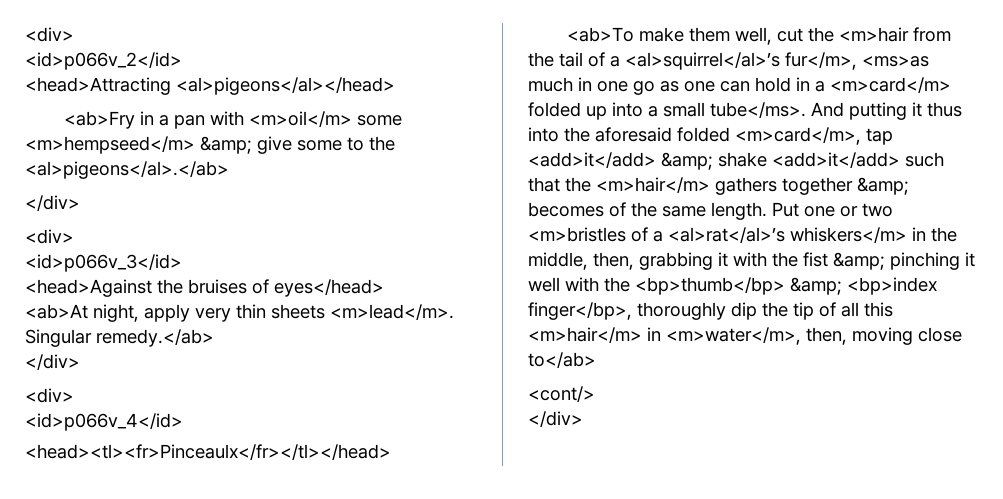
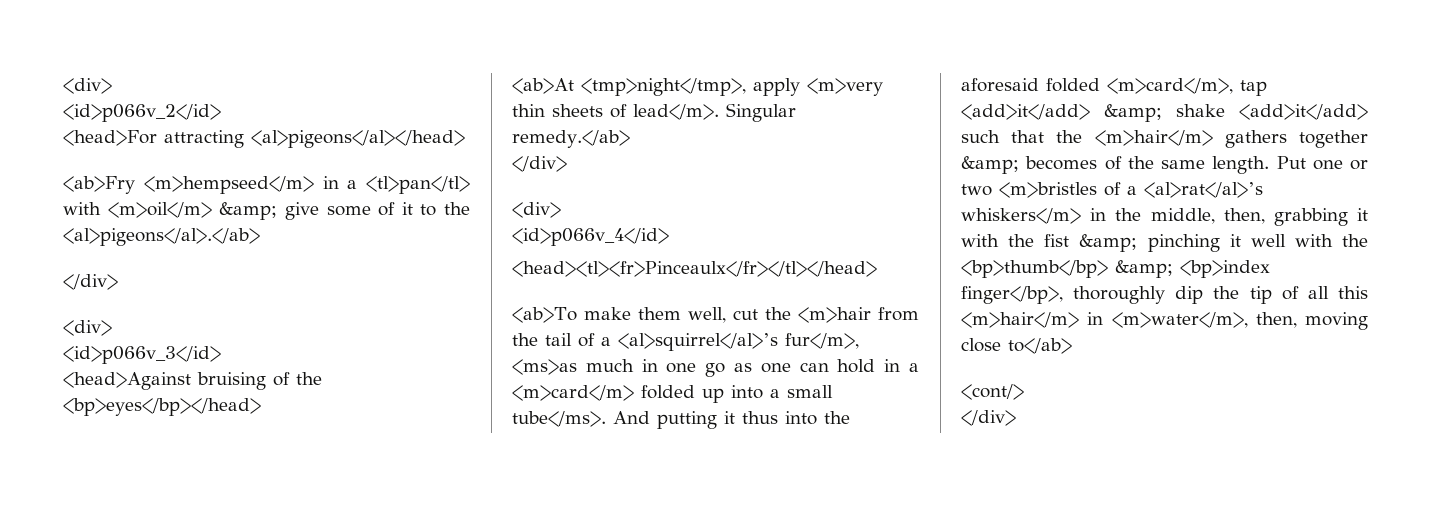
[25,77,171,95] <head>Attracting -> [63,130,244,148] <head>For attracting
[139,111,205,129] in a pan -> [143,176,470,194] <m>hempseed</m> in a <tl>pan</tl>
[356,115,402,126] [25,136,195,154] some <m>hempseed</m> -> (212, 210) none
(342, 145) none -> [378,202,413,216] of it
[157,279,384,297] [25,304,454,322] the bruises of eyes</head> // <ab>At night, apply very thin sheets <m>lead</m>. -> [197,372,322,390] [63,398,261,416] [512,78,883,96] [512,104,719,120] bruising of the <bp>eyes</bp></head> // <ab>At <tmp>night</tmp>, apply <m>very thin sheets of lead</m>.

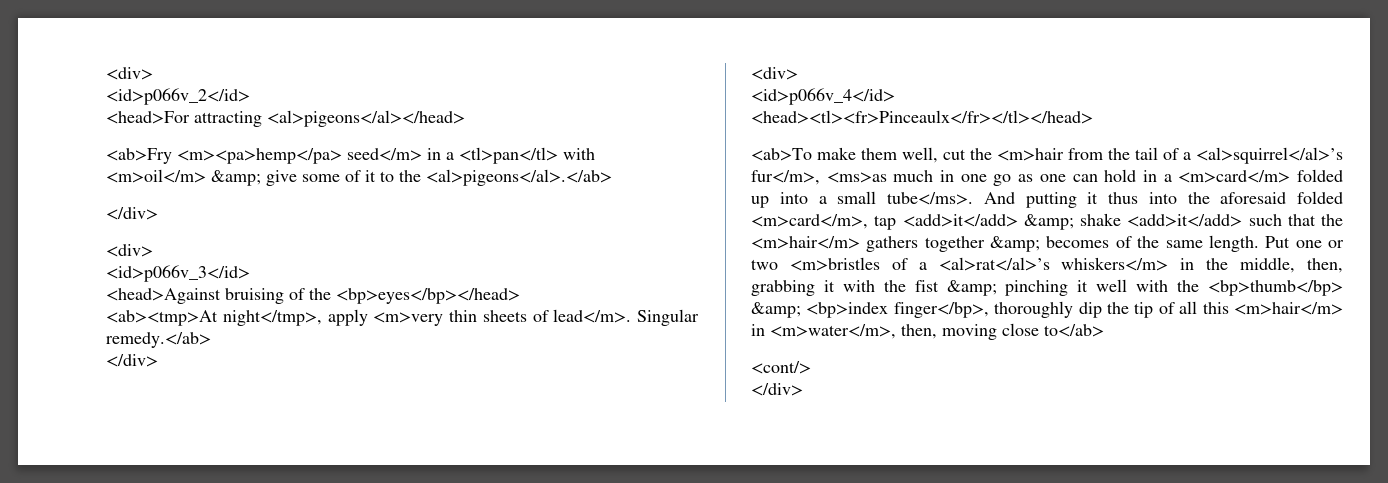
[143,176,314,194] <m>hempseed</m> -> [177,148,422,164] <m><pa>hemp</pa> seed</m>
[512,78,746,96] <ab>At <tmp>night</tmp>, -> [106,310,322,326] <ab><tmp>At night</tmp>,

